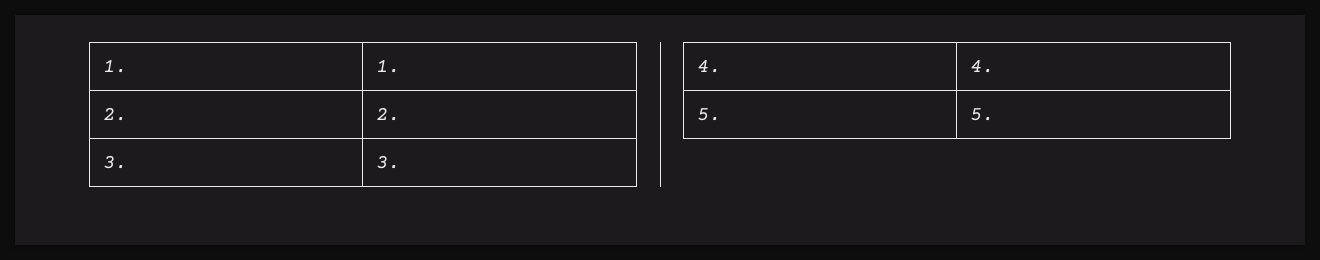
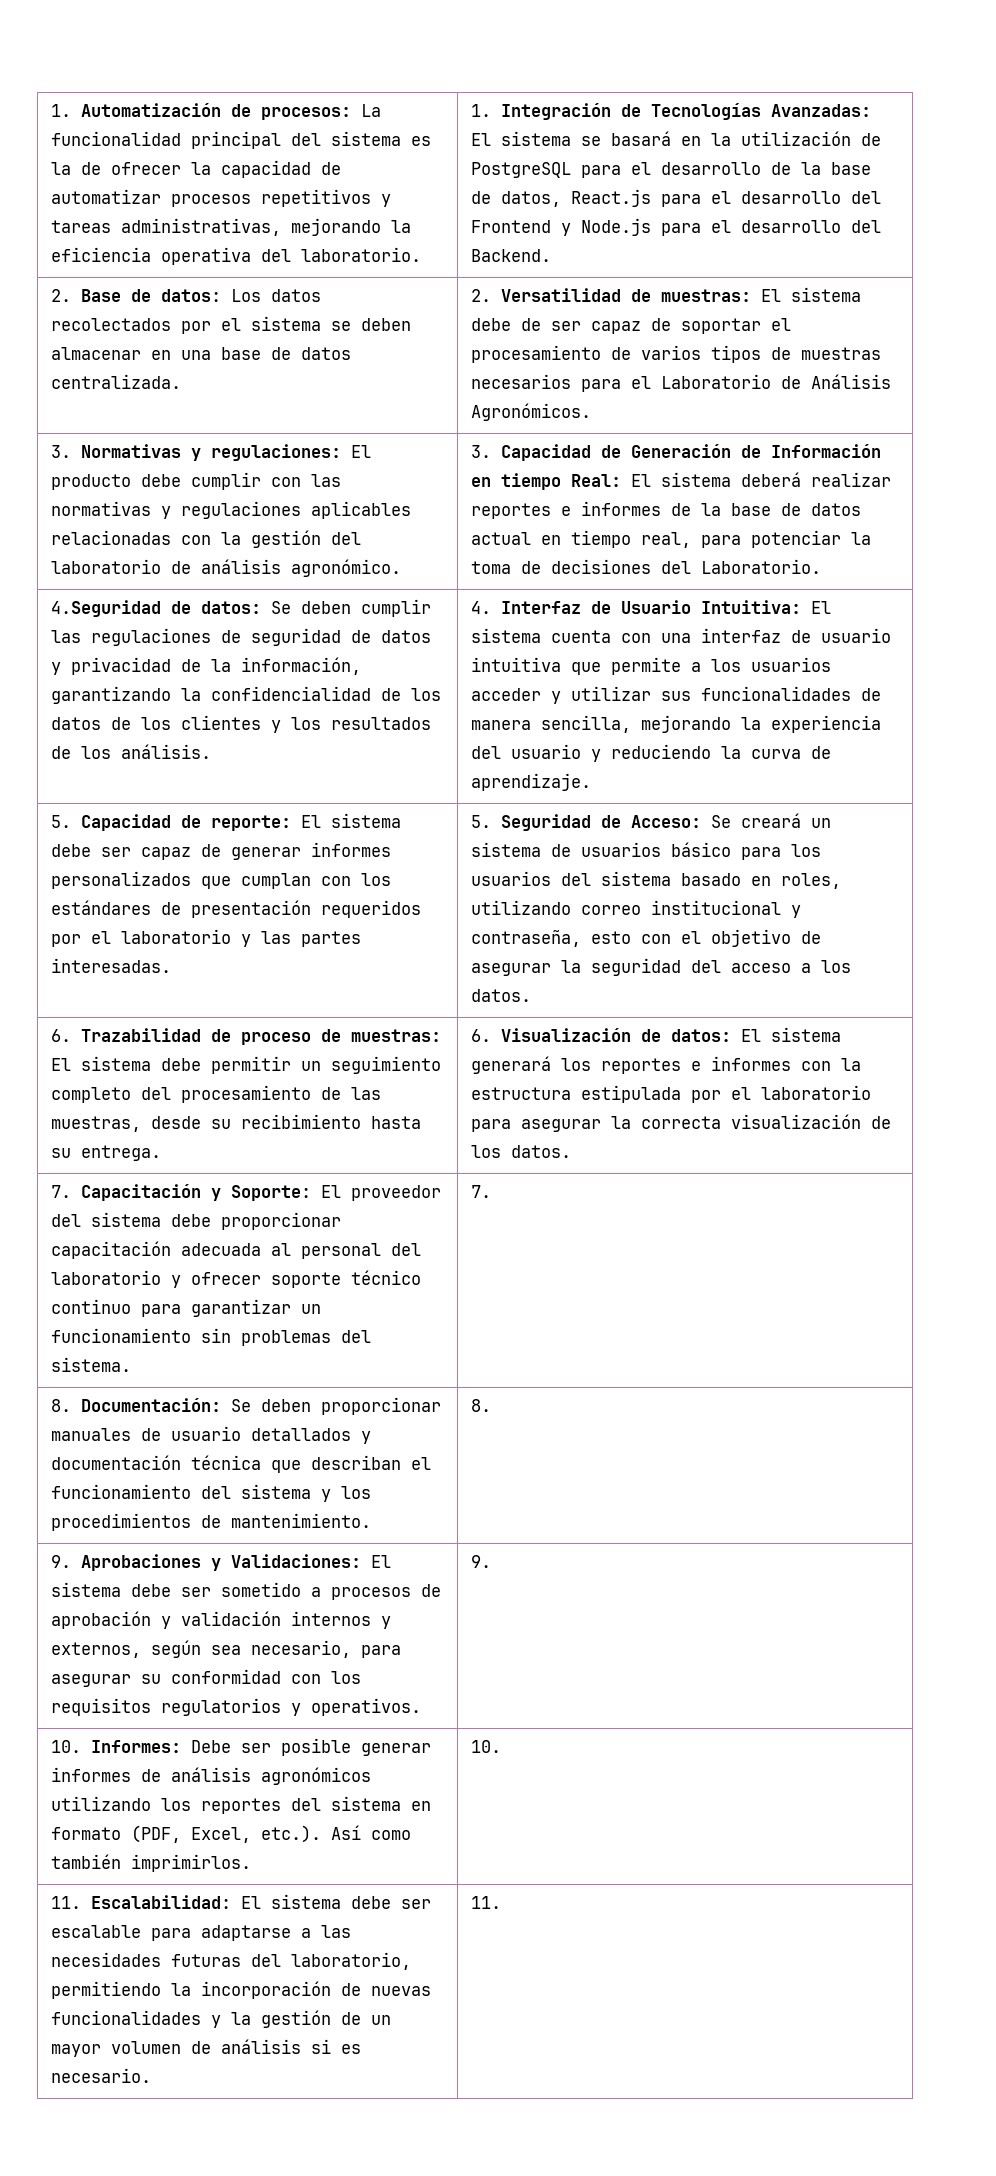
[103,59,128,73] [376,59,401,73] [103,107,128,121] [376,107,401,121] [103,155,128,169] [376,155,401,169] [697,59,722,73] [970,59,995,73] [697,108,722,121] [970,108,995,121] 1. | 1. // 2. | 2. // 3. | 3. // 4. | 4. // 5. | 5. -> [51,103,382,120] [51,131,432,149] [51,160,342,178] [51,189,392,207] [51,218,412,236] [51,247,422,265] [471,103,872,120] [471,131,882,146] [471,162,872,178] [471,189,882,207] [471,218,882,236] [471,249,552,262] [51,289,322,302] [51,316,412,334] [51,347,352,360] [51,374,182,389] [471,287,862,302] [471,318,792,334] [471,345,882,363] [471,374,892,392] [471,403,592,421] [51,444,372,461] [51,472,342,490] [51,501,412,519] [51,530,362,548] [51,559,402,577] [471,444,882,461] [471,472,892,490] [471,501,862,519] [471,530,872,548] [471,559,822,574] [51,599,432,617] [51,628,432,646] [51,657,362,675] [51,686,442,704] [51,715,432,733] [51,744,212,759] [471,600,832,614] [471,628,892,643] [471,657,832,675] [471,686,882,704] [471,715,882,733] [471,744,832,762] [471,773,592,791] [51,813,402,831] [51,842,392,860] [51,871,392,889] [51,900,422,918] [51,929,362,947] [51,958,172,973] [471,813,832,831] [471,842,822,860] [471,871,842,889] [471,900,802,918] [471,929,822,947] [471,958,852,976] [471,989,532,1002] [51,1028,442,1045] [51,1056,442,1074] [51,1085,382,1103] [51,1114,422,1132] [51,1145,162,1161] [471,1027,842,1042] [471,1056,862,1074] [471,1085,872,1103] [471,1114,892,1132] [471,1145,572,1158] [51,1184,442,1201] [51,1212,342,1230] [51,1241,422,1259] [51,1270,422,1288] [51,1299,322,1317] [51,1328,372,1346] [51,1357,132,1372] [471,1185,492,1198] [51,1397,442,1415] [51,1426,372,1444] [51,1455,432,1473] [51,1484,372,1502] [51,1513,372,1531] [471,1399,492,1412] [51,1554,392,1571] [51,1582,442,1600] [51,1611,392,1629] [51,1640,402,1658] [51,1669,362,1687] [51,1698,422,1716] [471,1555,492,1568] [51,1738,432,1756] [51,1767,372,1785] [51,1796,432,1814] [51,1825,412,1843] [51,1854,252,1872] [471,1740,502,1753] [51,1894,432,1909] [51,1925,352,1941] [51,1952,412,1970] [51,1981,432,1999] [51,2010,392,2028] [51,2039,362,2057] [51,2068,152,2083] [471,1896,502,1909] 1. Automatización de procesos: La funcionalidad principal del sistema es la de ofrecer la capacidad de automatizar procesos repetitivos y tareas administrativas, mejorando la eficiencia operativa del laboratorio. | 1. Integración de Tecnologías Avanzadas: El sistema se basará en la utilización de PostgreSQL para el desarrollo de la base de datos, React.js para el desarrollo del Frontend y Node.js para el desarrollo del Backend. // 2. Base de datos: Los datos recolectados por el sistema se deben almacenar en una base de datos centralizada. | 2. Versatilidad de muestras: El sistema debe de ser capaz de soportar el procesamiento de varios tipos de muestras necesarios para el Laboratorio de Análisis Agronómicos. // 3. Normativas y regulaciones: El producto debe cumplir con las normativas y regulaciones aplicables relacionadas con la gestión del laboratorio de análisis agronómico. | 3. Capacidad de Generación de Información en tiempo Real: El sistema deberá realizar reportes e informes de la base de datos actual en tiempo real, para potenciar la toma de decisiones del Laboratorio. // 4.Seguridad de datos: Se deben cumplir las regulaciones de seguridad de datos y privacidad de la información, garantizando la confidencialidad de los datos de los clientes y los resultados de los análisis. | 4. Interfaz de Usuario Intuitiva: El sistema cuenta con una interfaz de usuario intuitiva que permite a los usuarios acceder y utilizar sus funcionalidades de manera sencilla, mejorando la experiencia del usuario y reduciendo la curva de aprendizaje. // 5. Capacidad de reporte: El sistema debe ser capaz de generar informes personalizados que cumplan con los estándares de presentación requeridos por el laboratorio y las partes interesadas. | 5. Seguridad de Acceso: Se creará un sistema de usuarios básico para los usuarios del sistema basado en roles, utilizando correo institucional y contraseña, esto con el objetivo de asegurar la seguridad del acceso a los datos. // 6. Trazabilidad de proceso de muestras: El sistema debe permitir un seguimiento completo del procesamiento de las muestras, desde su recibimiento hasta su entrega. | 6. Visualización de datos: El sistema generará los reportes e informes con la estructura estipulada por el laboratorio para asegurar la correcta visualización de los datos. // 7. Capacitación y Soporte: El proveedor del sistema debe proporcionar capacitación adecuada al personal del laboratorio y ofrecer soporte técnico continuo para garantizar un funcionamiento sin problemas del sistema. | 7. // 8. Documentación: Se deben proporcionar manuales de usuario detallados y documentación técnica que describan el funcionamiento del sistema y los procedimientos de mantenimiento. | 8. // 9. Aprobaciones y Validaciones: El sistema debe ser sometido a procesos de aprobación y validación internos y externos, según sea necesario, para asegurar su conformidad con los requisitos regulatorios y operativos. | 9. // 10. Informes: Debe ser posible generar informes de análisis agronómicos utilizando los reportes del sistema en formato (PDF, Excel, etc.). Así como también imprimirlos. | 10. // 11. Escalabilidad: El sistema debe ser escalable para adaptarse a las necesidades futuras del laboratorio, permitiendo la incorporación de nuevas funcionalidades y la gestión de un mayor volumen de análisis si es necesario. | 11.

